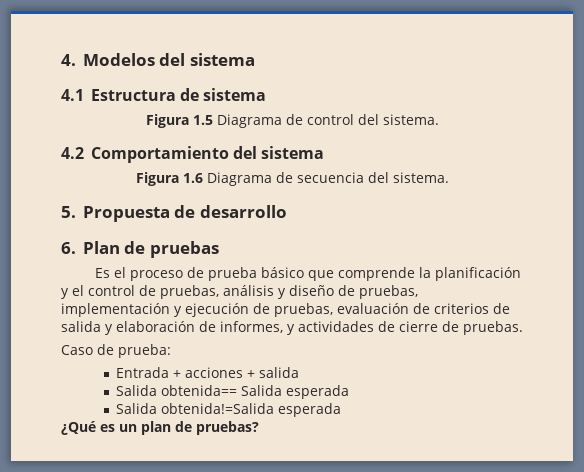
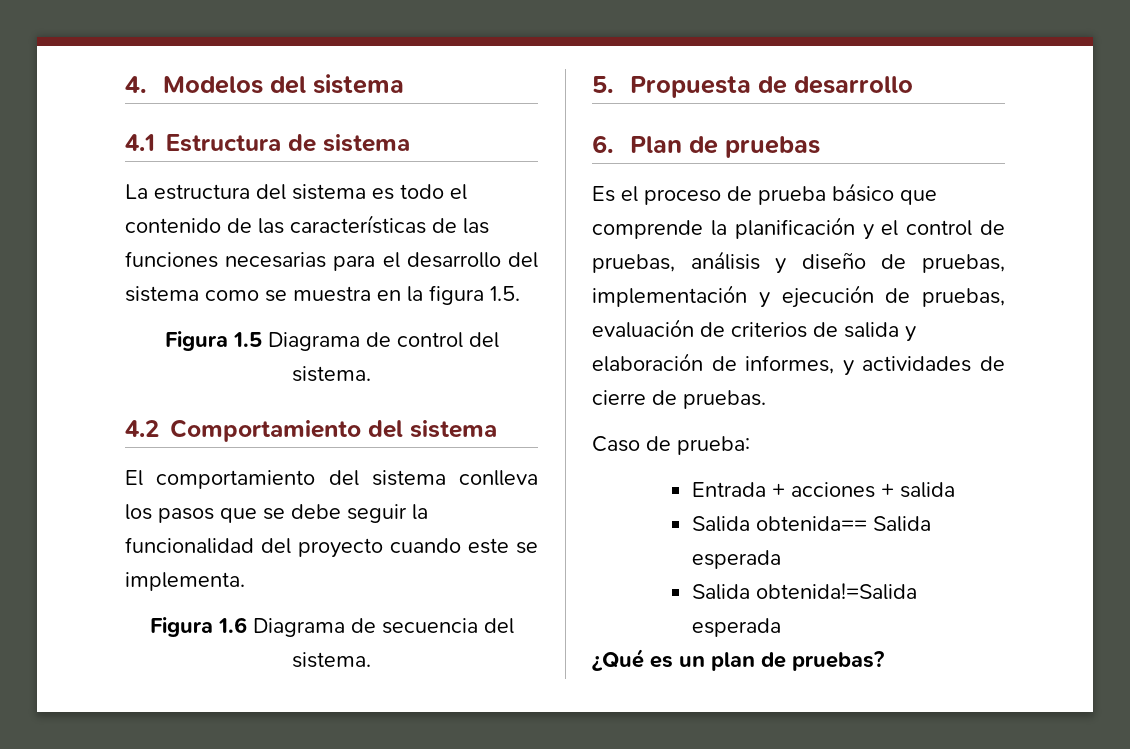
(267, 94) none -> [125,184,467,200] [125,215,489,234] [125,251,538,271] [125,285,520,305] // La estructura del sistema es todo el contenido de las características de las funciones necesarias para el desarrollo del sistema como se muestra en la figura 1.5.
(325, 152) none -> [125,470,538,489] [125,504,428,523] [125,537,538,558] [125,572,245,591] // El comportamiento del sistema conlleva los pasos que se debe seguir la funcionalidad del proyecto cuando este se implementa.

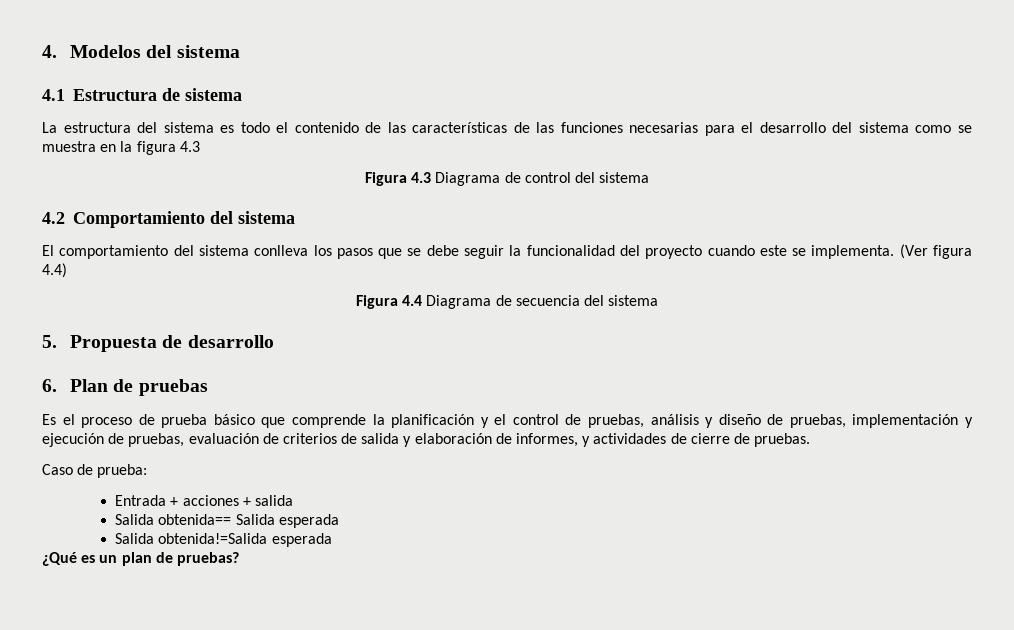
[490,286,520,301] [164,331,262,351] 1.5. // Figura 1.5 -> [179,141,200,152] [364,172,432,186] 4.3 // Figura 4.3
[292,366,371,382] sistema. -> [599,172,650,183] sistema
[149,617,247,637] // Figura 1.6 -> [899,244,972,259] [42,263,67,278] [355,295,423,309] (Ver figura 4.4) // Figura 4.4
[292,652,371,668] sistema. -> [608,295,659,306] sistema

